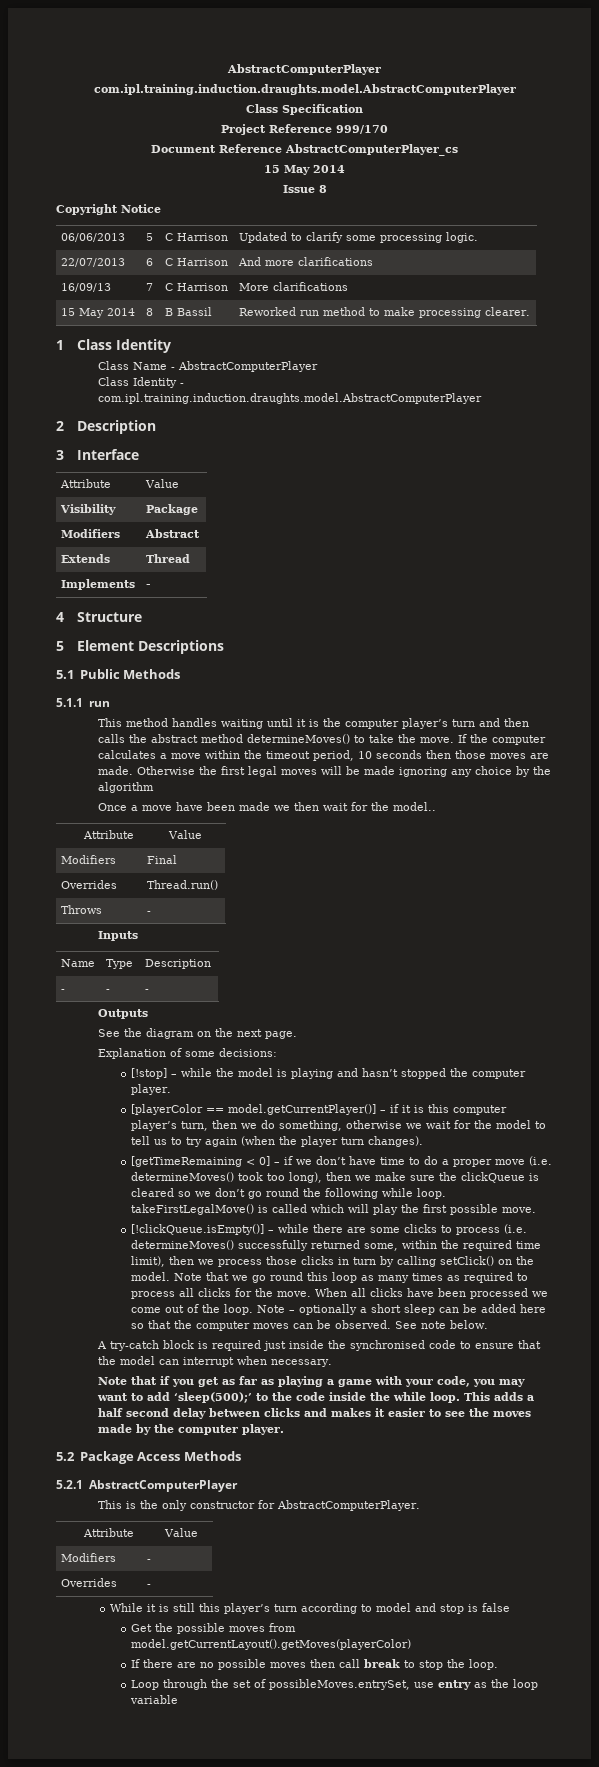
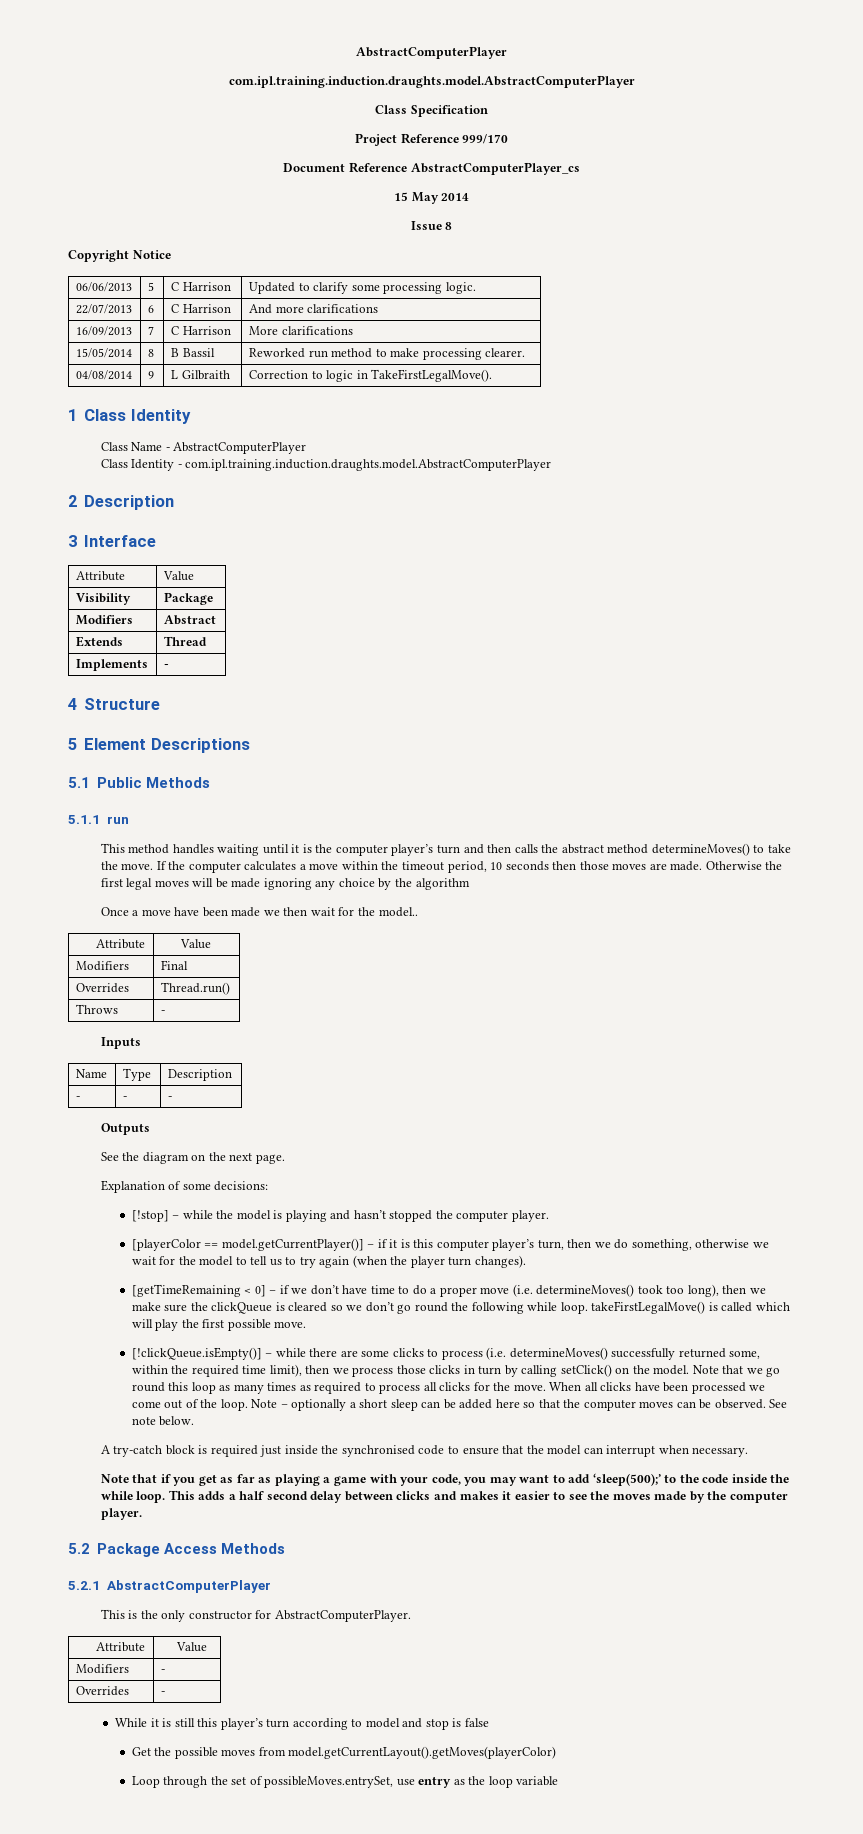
[61,283,112,292] 16/09/13 -> [75,326,132,336] 16/09/2013
[61,308,136,318] 15 May 2014 -> [75,348,132,358] 15/05/2014
(531, 311) none -> [75,370,132,380] [147,371,154,379] [170,370,230,380] [248,369,493,382] // 04/08/2014 | 9 | L Gilbraith | Correction to logic in TakeFirstLegalMove().
[131,1659,499,1670] // If there are no possible moves then call break to stop the loop. -> (557, 1752) none

